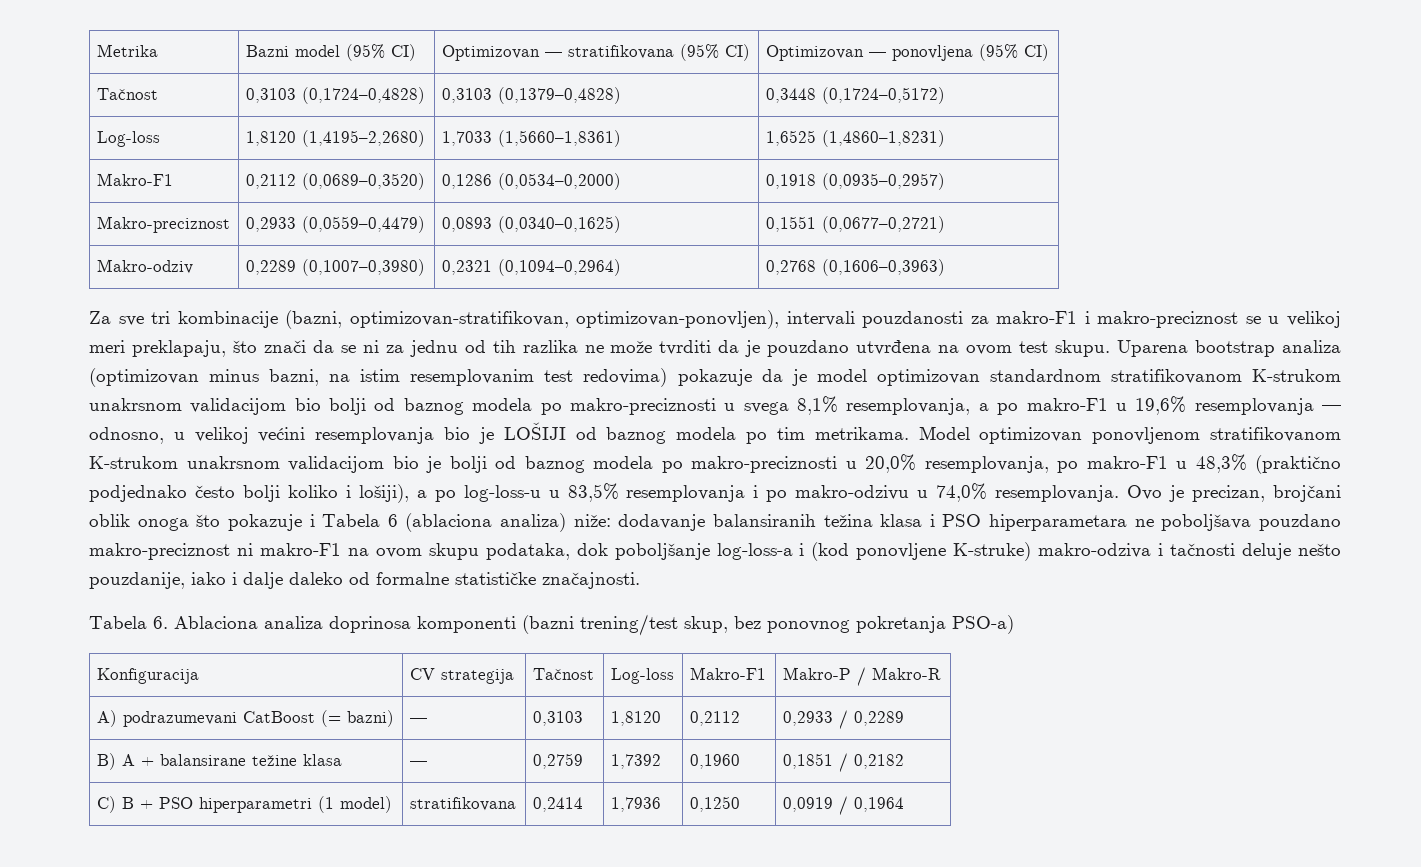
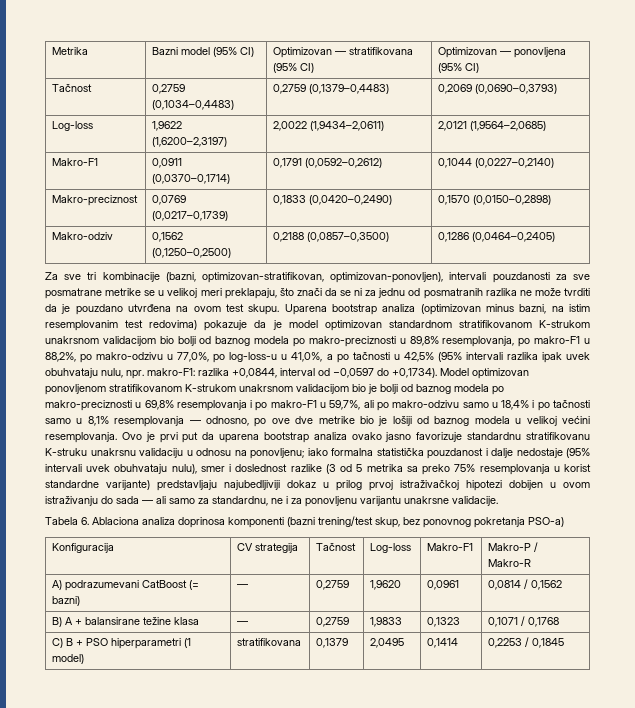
[245,87,425,104] [441,87,621,104] [765,87,945,104] [96,131,160,147] [245,130,425,147] [441,130,621,147] [765,130,945,147] [96,173,173,186] [245,173,425,190] [441,173,621,190] [765,173,945,190] [96,216,230,233] [245,216,425,233] [441,216,621,233] [765,216,945,233] [96,259,193,274] [245,259,425,276] [441,259,621,276] [765,259,945,276] 0,3103 (0,1724–0,4828) | 0,3103 (0,1379–0,4828) | 0,3448 (0,1724–0,5172) // Log-loss | 1,8120 (1,4195–2,2680) | 1,7033 (1,5660–1,8361) | 1,6525 (1,4860–1,8231) // Makro-F1 | 0,2112 (0,0689–0,3520) | 0,1286 (0,0534–0,2000) | 0,1918 (0,0935–0,2957) // Makro-preciznost | 0,2933 (0,0559–0,4479) | 0,0893 (0,0340–0,1625) | 0,1551 (0,0677–0,2721) // Makro-odziv | 0,2289 (0,1007–0,3980) | 0,2321 (0,1094–0,2964) | 0,2768 (0,1606–0,3963) -> [152,84,186,94] [152,100,235,110] [273,84,390,94] [438,84,558,94] [52,121,94,131] [152,121,183,131] [152,137,228,147] [273,121,385,131] [438,121,547,131] [52,158,99,166] [152,158,183,168] [152,174,231,184] [273,158,383,168] [438,158,555,168] [52,195,139,206] [152,195,187,205] [152,211,229,221] [273,195,393,205] [438,195,552,205] [52,232,114,240] [152,232,184,242] [152,248,232,258] [273,232,390,242] [438,232,556,242] 0,2759 (0,1034–0,4483) | 0,2759 (0,1379–0,4483) | 0,2069 (0,0690–0,3793) // Log-loss | 1,9622 (1,6200–2,3197) | 2,0022 (1,9434–2,0611) | 2,0121 (1,9564–2,0685) // Makro-F1 | 0,0911 (0,0370–0,1714) | 0,1791 (0,0592–0,2612) | 0,1044 (0,0227–0,2140) // Makro-preciznost | 0,0769 (0,0217–0,1739) | 0,1833 (0,0420–0,2490) | 0,1570 (0,0150–0,2898) // Makro-odziv | 0,1562 (0,1250–0,2500) | 0,2188 (0,0857–0,3500) | 0,1286 (0,0464–0,2405)
[996,311,1239,328] makro-F1 i makro-preciznost -> [573,274,590,280] [45,288,142,299] sve posmatrane metrike
[492,340,516,353] tih -> [423,288,483,299] posmatranih
[743,396,1341,415] [89,422,909,444] svega 8,1% resemplovanja, a po makro-F1 u 19,6% resemplovanja — odnosno, u velikoj većini resemplovanja bio je LOŠIJI od baznog modela po tim metrikama. -> [409,336,590,347] [45,352,590,363] [45,368,437,379] 89,8% resemplovanja, po makro-F1 u 88,2%, po makro-odzivu u 77,0%, po log-loss-u u 41,0%, a po tačnosti u 42,5% (95% intervali razlika ipak uvek obuhvataju nulu, npr. makro-F1: razlika +0,0844, interval od −0,0597 do +0,1734).
[865,454,1341,474] [89,483,1342,503] [89,513,1341,532] [89,542,1341,561] [89,572,640,589] 20,0% resemplovanja, po makro-F1 u 48,3% (praktično podjednako često bolji koliko i lošiji), a po log-loss-u u 83,5% resemplovanja i po makro-odzivu u 74,0% resemplovanja. Ovo je precizan, brojčani oblik onoga što pokazuje i Tabela 6 (ablaciona analiza) niže: dodavanje balansiranih težina klasa i PSO hiperparametara ne poboljšava pouzdano makro-preciznost ni makro-F1 na ovom skupu podataka, dok poboljšanje log-loss-a i (kod ponovljene K-struke) makro-odziva i tačnosti deluje nešto pouzdanije, iako i dalje daleko od formalne statističke značajnosti. -> [144,400,591,411] [45,416,591,427] [45,432,591,443] [45,448,590,459] [45,464,592,475] [45,480,590,491] [45,496,498,507] 69,8% resemplovanja i po makro-F1 u 59,7%, ali po makro-odzivu samo u 18,4% i po tačnosti samo u 8,1% resemplovanja — odnosno, po ove dve metrike bio je lošiji od baznog modela u velikoj većini resemplovanja. Ovo je prvi put da uparena bootstrap analiza ovako jasno favorizuje standardnu stratifikovanu K-struku unakrsnu validaciju u odnosu na ponovljenu; iako formalna statistička pouzdanost i dalje nedostaje (95% intervali uvek obuhvataju nulu), smer i doslednost razlike (3 od 5 metrika sa preko 75% resemplovanja u korist standardne varijante) predstavljaju najubedljiviji dokaz u prilog prvoj istraživačkoj hipotezi dobijen u ovom istraživanju do sada — ali samo za standardnu, ne i za ponovljenu varijantu unakrsne validacije.
[532,711,583,726] [610,711,661,726] [689,711,740,726] [782,710,904,729] 0,3103 | 1,8120 | 0,2112 | 0,2933 / 0,2289 -> [316,580,350,590] [370,580,402,590] [427,580,460,590] [488,579,563,590] 0,2759 | 1,9620 | 0,0961 | 0,0814 / 0,1562
[610,754,661,769] [689,754,740,769] [782,753,904,772] 1,7392 | 0,1960 | 0,1851 / 0,2182 -> [370,617,403,627] [427,617,461,627] [488,616,560,627] 1,9833 | 0,1323 | 0,1071 / 0,1768
[532,797,583,812] [610,797,661,812] [689,796,740,812] [782,796,904,815] 0,2414 | 1,7936 | 0,1250 | 0,0919 / 0,1964 -> [316,638,349,648] [370,638,405,648] [427,638,459,648] [488,637,565,648] 0,1379 | 2,0495 | 0,1414 | 0,2253 / 0,1845

